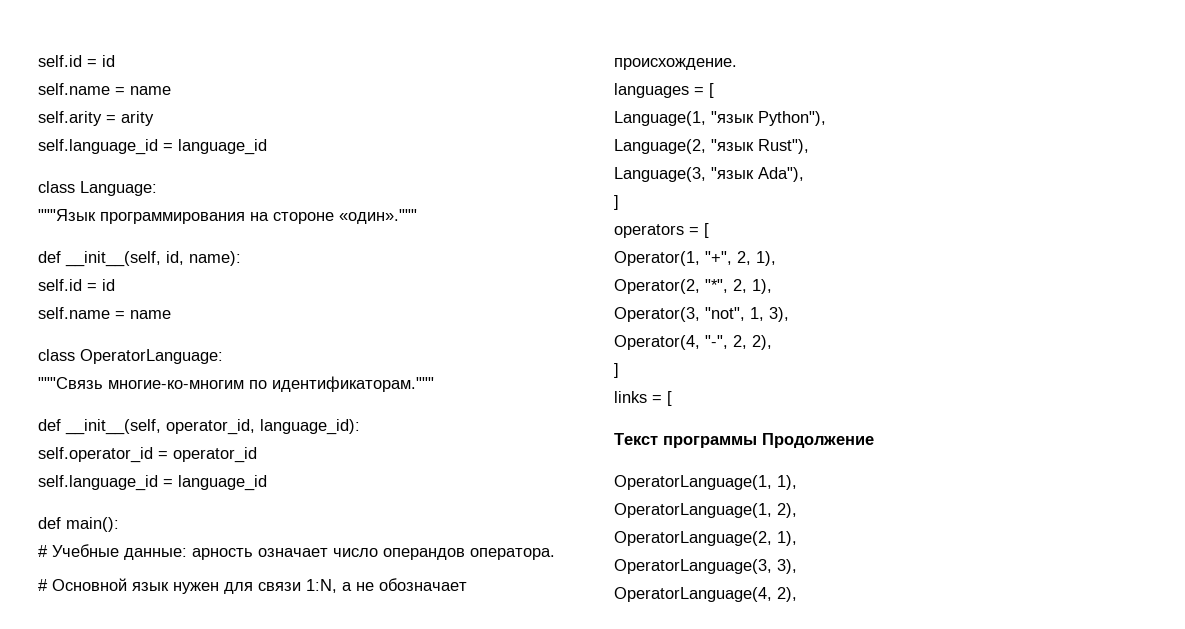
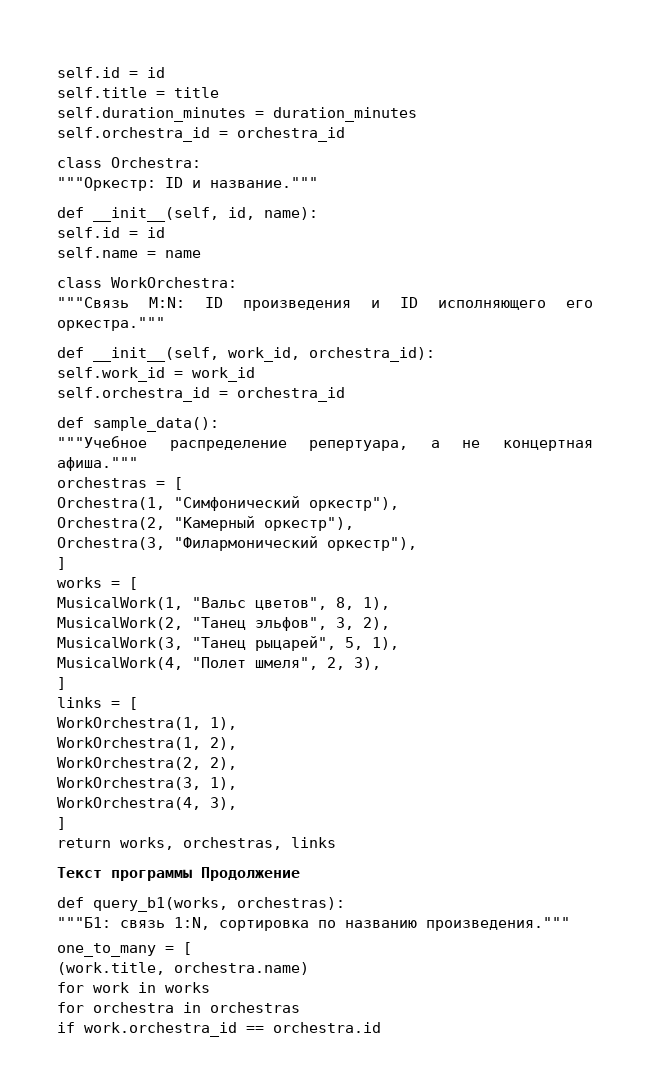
[38,55,115,67] [38,83,171,95] [38,111,154,126] [38,139,267,155] [38,181,157,196] [38,209,417,224] self.id = id // self.name = name // self.arity = arity // self.language_id = language_id // class Language: // """Язык программирования на стороне «один».""" -> [57,67,165,78] [57,87,219,98] [57,107,417,122] [57,127,345,142] [57,157,201,168] [57,177,318,191] self.id = id // self.title = title // self.duration_minutes = duration_minutes // self.orchestra_id = orchestra_id // class Orchestra: // """Оркестр: ID и название."""
[80,349,223,364] OperatorLanguage: -> [111,277,237,288] WorkOrchestra:
[108,376,434,392] [38,419,360,435] [38,447,257,463] [38,475,267,491] [38,517,119,532] [38,544,555,560] [38,578,467,594] [614,58,737,70] [614,83,714,98] [614,111,826,126] [614,139,809,154] [614,167,804,182] [614,195,619,210] [614,223,709,238] [614,251,776,266] [614,279,772,294] [614,307,789,322] [614,335,772,350] [614,363,619,378] [614,391,672,406] [614,433,874,448] [614,475,797,490] [614,503,797,518] [614,531,797,546] [614,559,797,574] [614,587,797,602] многие-ко-многим по идентификаторам.""" // def __init__(self, operator_id, language_id): // self.operator_id = operator_id // self.language_id = language_id // def main(): // # Учебные данные: арность означает число операндов оператора. // # Основной язык нужен для связи 1:N, а не обозначает происхождение. // languages = [ // Language(1, "язык Python"), // Language(2, "язык Rust"), // Language(3, "язык Ada"), // ] // operators = [ // Operator(1, "+", 2, 1), // Operator(2, "*", 2, 1), // Operator(3, "not", 1, 3), // Operator(4, "-", 2, 2), // ] // links = [ // Текст программы Продолжение // OperatorLanguage(1, 1), // OperatorLanguage(1, 2), // OperatorLanguage(2, 1), // OperatorLanguage(3, 3), // OperatorLanguage(4, 2), -> [149,297,593,311] [57,317,165,331] [57,347,435,362] [57,367,255,382] [57,387,345,402] [57,417,219,432] [57,436,593,451] [57,457,138,471] [57,477,183,490] [57,496,399,511] [57,516,354,531] [57,536,417,551] [57,557,66,570] [57,577,138,590] [57,597,390,610] [57,617,390,631] [57,636,399,651] [57,657,381,670] [57,677,66,690] [57,697,138,710] [57,717,237,730] [57,737,237,750] [57,757,237,770] [57,777,237,790] [57,797,237,810] [57,817,66,830] [57,837,336,850] [57,867,300,881] [57,897,345,912] [57,917,570,931] [57,942,192,957] [57,962,309,975] [57,982,210,993] [57,1002,300,1013] [57,1022,381,1037] M:N: ID произведения и ID исполняющего его оркестра.""" // def __init__(self, work_id, orchestra_id): // self.work_id = work_id // self.orchestra_id = orchestra_id // def sample_data(): // """Учебное распределение репертуара, а не концертная афиша.""" // orchestras = [ // Orchestra(1, "Симфонический оркестр"), // Orchestra(2, "Камерный оркестр"), // Orchestra(3, "Филармонический оркестр"), // ] // works = [ // MusicalWork(1, "Вальс цветов", 8, 1), // MusicalWork(2, "Танец эльфов", 3, 2), // MusicalWork(3, "Танец рыцарей", 5, 1), // MusicalWork(4, "Полет шмеля", 2, 3), // ] // links = [ // WorkOrchestra(1, 1), // WorkOrchestra(1, 2), // WorkOrchestra(2, 2), // WorkOrchestra(3, 1), // WorkOrchestra(4, 3), // ] // return works, orchestras, links // Текст программы Продолжение // def query_b1(works, orchestras): // """Б1: связь 1:N, сортировка по названию произведения.""" // one_to_many = [ // (work.title, orchestra.name) // for work in works // for orchestra in orchestras // if work.orchestra_id == orchestra.id

